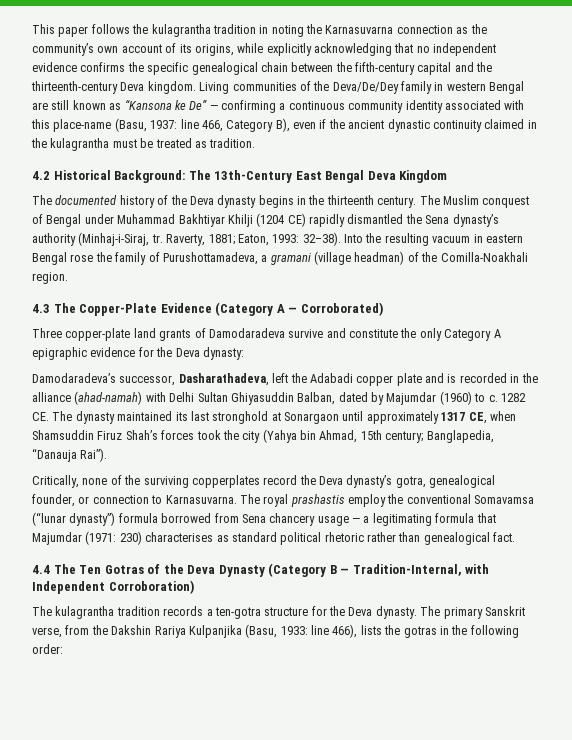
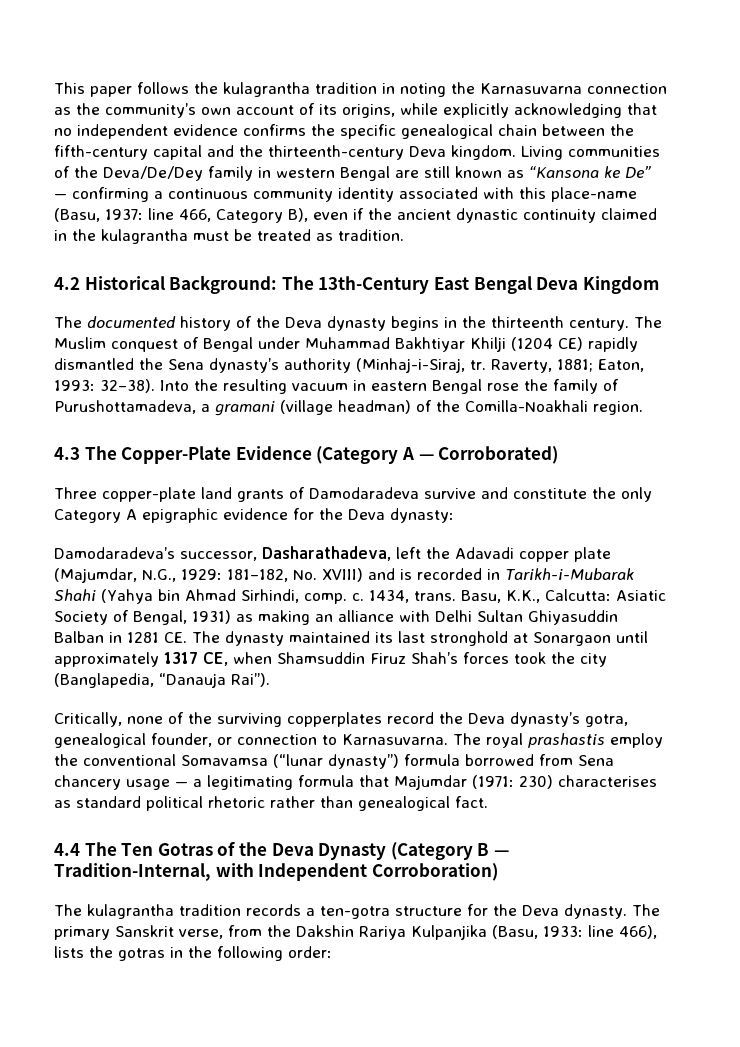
[309,373,353,383] Adabadi -> [455,547,514,559] Adavadi
[425,373,538,383] [32,391,526,405] and is recorded in the alliance (ahad-namah) with Delhi Sultan Ghiyasuddin Balban, dated by Majumdar (1960) to c. 1282 -> [54,568,634,583] [54,589,666,604] [54,610,618,625] [54,631,159,643] (Majumdar, N.G., 1929: 181–182, No. XVIII) and is recorded in Tarikh-i-Mubarak Shahi (Yahya bin Ahmad Sirhindi, comp. c. 1434, trans. Basu, K.K., Calcutta: Asiatic Society of Bengal, 1931) as making an alliance with Delhi Sultan Ghiyasuddin Balban in 1281
[262,429,494,443] (Yahya bin Ahmad, 15th century; Banglapedia, -> [54,673,154,688] (Banglapedia,

